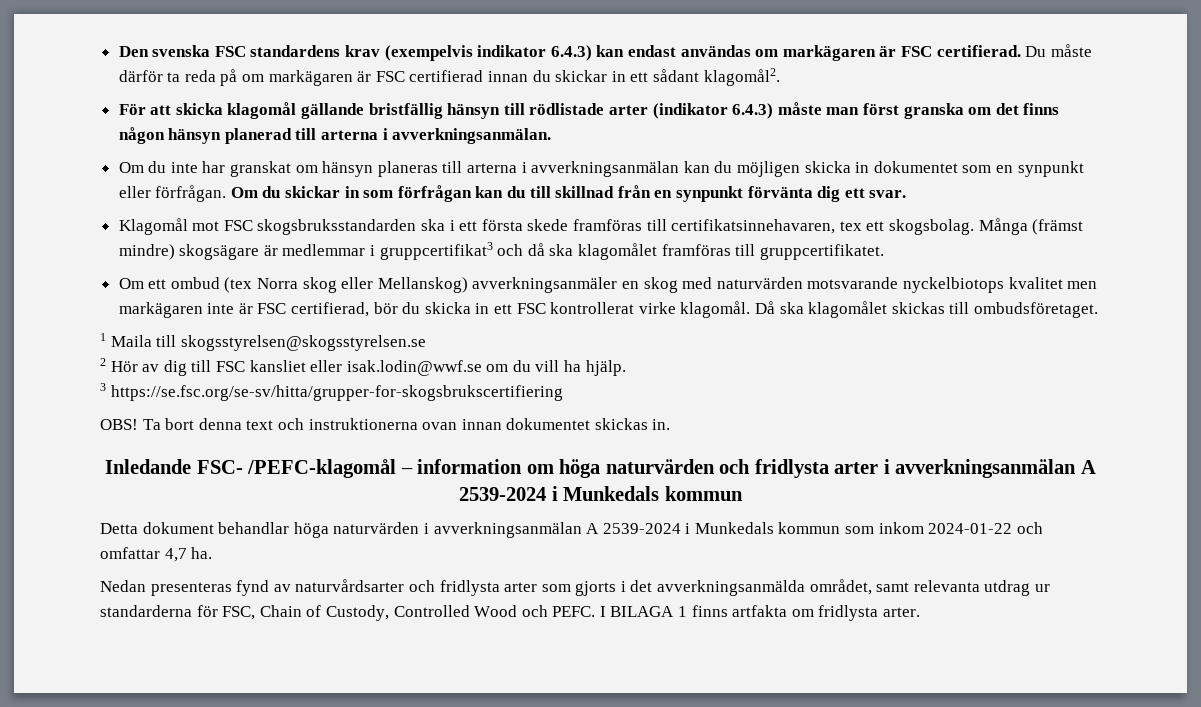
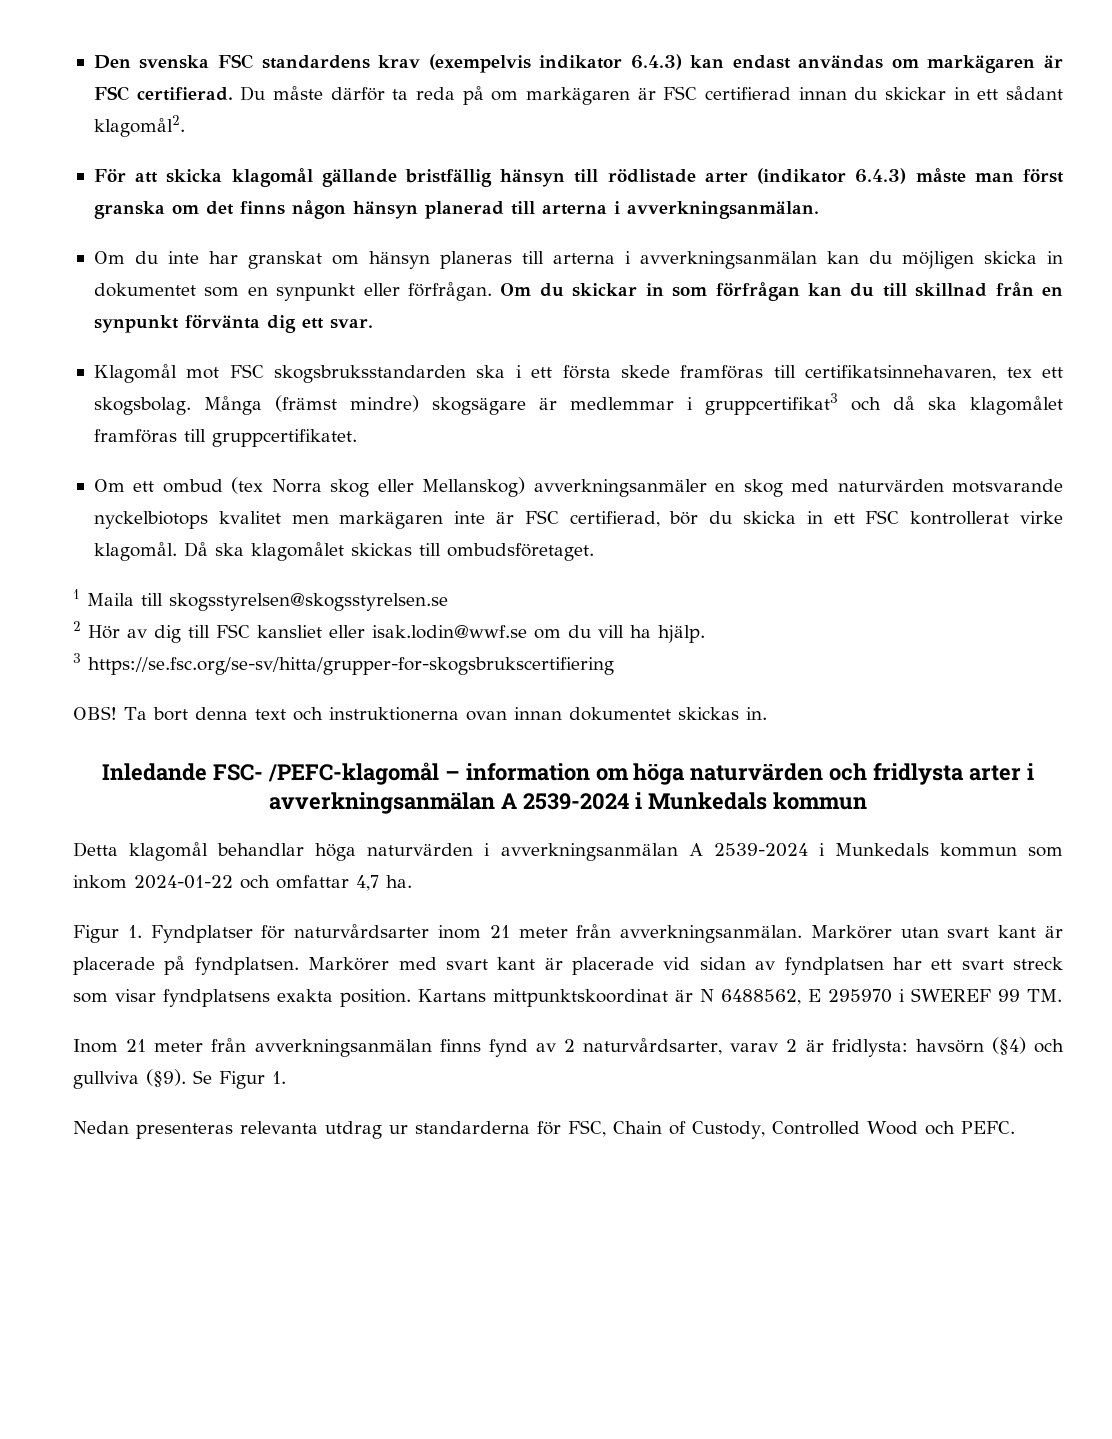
[142,522,214,534] dokument -> [129,842,209,861] klagomål
[100,579,910,596] Nedan presenteras fynd av naturvårdsarter och fridlysta arter som gjorts i det avverkningsanmälda området, samt -> [73,924,1064,943] [73,956,1063,975] [73,988,1062,1007] [73,1037,1064,1057] [73,1069,286,1089] [73,1121,233,1139] Figur 1. Fyndplatser för naturvårdsarter inom 21 meter från avverkningsanmälan. Markörer utan svart kant är placerade på fyndplatsen. Markörer med svart kant är placerade vid sidan av fyndplatsen har ett svart streck som visar fyndplatsens exakta position. Kartans mittpunktskoordinat är N 6488562, E 295970 i SWEREF 99 TM. // Inom 21 meter från avverkningsanmälan finns fynd av 2 naturvårdsarter, varav 2 är fridlysta: havsörn (§4) och gullviva (§9). Se Figur 1. // Nedan presenteras
[599,605,921,621] I BILAGA 1 finns artfakta om fridlysta arter. -> (1015, 1127) none

